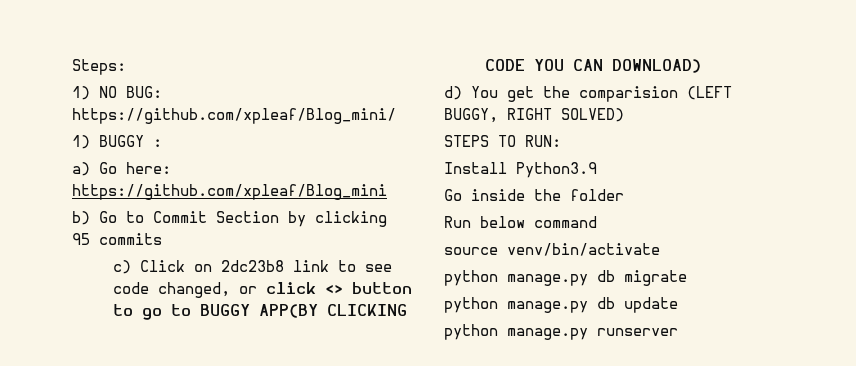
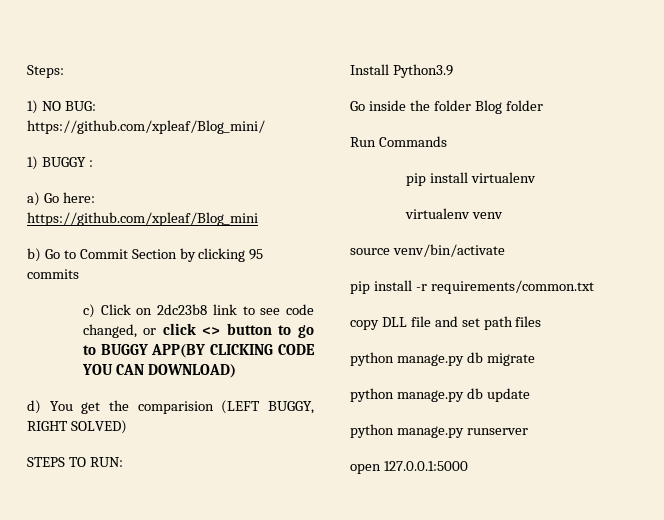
(624, 195) none -> [474,100,543,114] Blog folder
[480,216,597,228] [444,243,660,256] below command // source venv/bin/activate -> [378,136,447,147] [405,172,536,186] [404,208,503,219] [350,244,505,257] [350,280,594,294] [350,316,542,330] Commands // pip install virtualenv // virtualenv venv // source venv/bin/activate // pip install -r requirements/common.txt // copy DLL file and set path files
(678, 332) none -> [350,461,468,474] // open 127.0.0.1:5000

